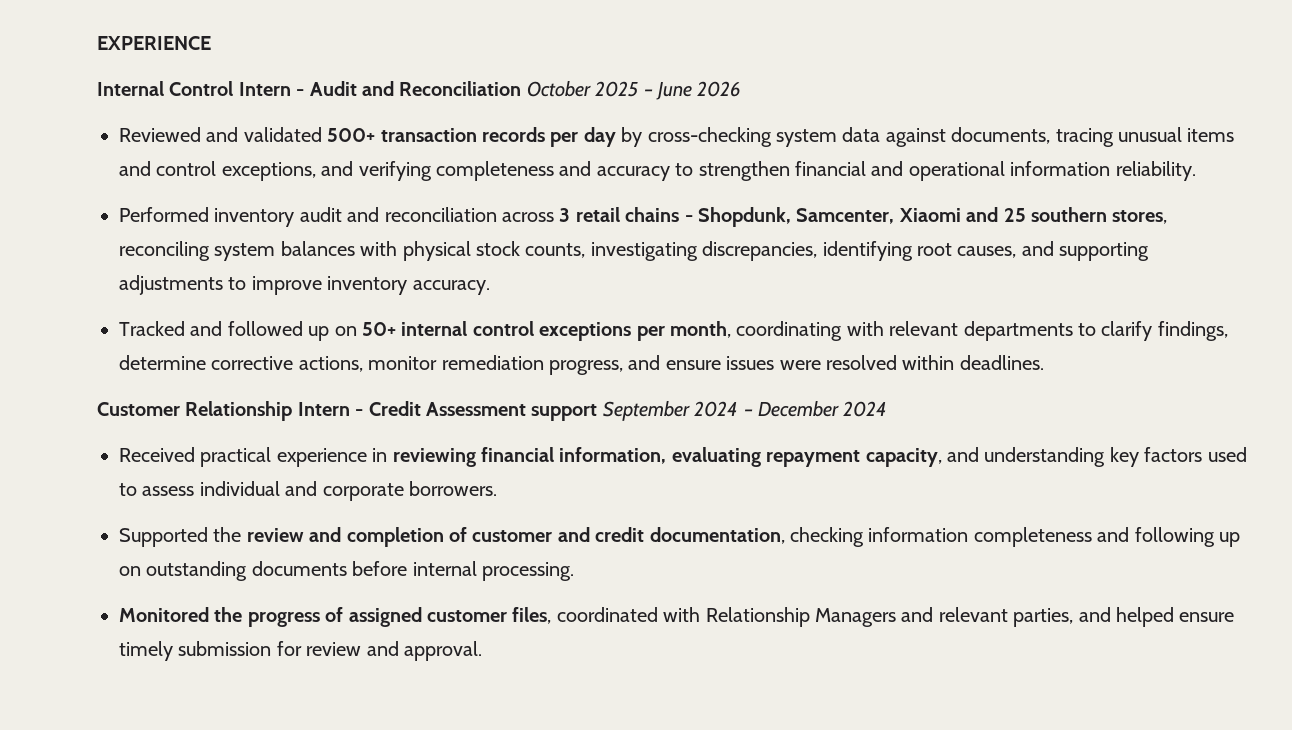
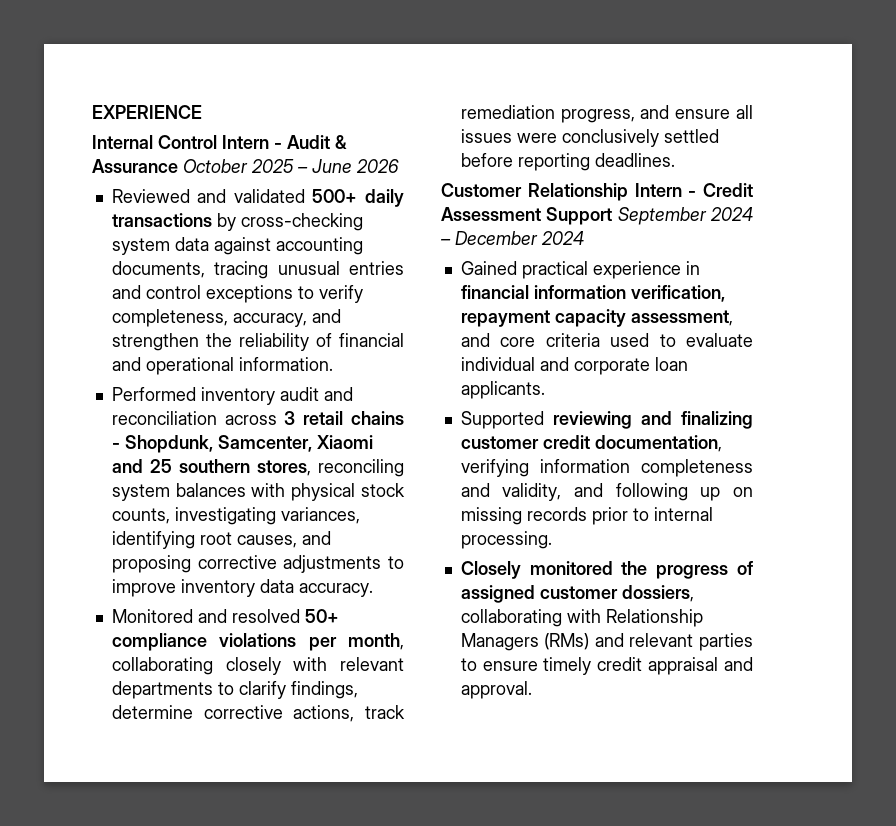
[362,81,522,96] and Reconciliation -> [335,135,347,149] [92,159,178,173] & Assurance
[380,127,616,147] transaction records per day -> [365,189,404,207] [111,213,212,227] daily transactions
(946, 137) none -> [275,237,363,255] accounting
[1187,128,1235,142] items -> [349,261,404,275] entries
[221,161,790,181] exceptions, and verifying completeness and accuracy to strengthen -> [205,285,363,303] [111,309,341,327] [111,333,332,351] exceptions to verify completeness, accuracy, and strengthen the reliability of
[1010,161,1196,181] information reliability. -> [238,357,333,371] information.
[702,241,818,261] discrepancies, -> [280,507,360,524] variances,
[1059,242,1150,261] supporting -> [111,555,277,573] proposing corrective
(408, 285) none -> [259,579,294,593] data
[119,321,843,341] Tracked and followed up on 50+ internal control exceptions per month, coordinating -> [111,609,339,623] [111,633,404,651] [111,657,281,675] Monitored and resolved 50+ compliance violations per month, collaborating closely
[368,356,438,370] monitor -> [365,705,405,719] track
(721, 365) none -> [736,105,753,119] all
[825,355,955,370] resolved within -> [561,129,719,147] [460,153,590,171] conclusively settled before reporting
[531,404,598,421] support -> [546,207,613,225] Support
[119,447,195,462] Received -> [460,261,517,275] Gained
[392,447,1203,467] reviewing financial information, evaluating repayment capacity, and understanding key factors -> [460,285,725,302] [460,309,733,327] [460,333,600,347] financial information verification, repayment capacity assessment, and core criteria
[142,486,195,496] assess -> [686,333,753,347] evaluate
[409,481,497,496] borrowers. -> [654,357,688,371] [460,381,545,399] loan applicants.
[213,527,590,547] the review and completion of customer and -> [552,411,753,429] [460,436,539,449] reviewing and finalizing customer
[789,527,864,547] checking -> [460,459,529,477] verifying
(1130, 534) none -> [502,483,604,501] validity, and
[146,561,408,581] outstanding documents before -> [460,507,649,525] missing records prior to
[119,607,209,622] Monitored -> [460,561,613,579] Closely monitored
[512,607,658,624] files, coordinated -> [621,585,694,602] [460,609,562,627] dossiers, collaborating
(896, 617) none -> [544,633,590,650] (RMs)
[1013,607,1235,627] [119,641,362,661] parties, and helped ensure timely submission for review -> [699,633,753,651] [460,657,719,675] parties to ensure timely credit appraisal

